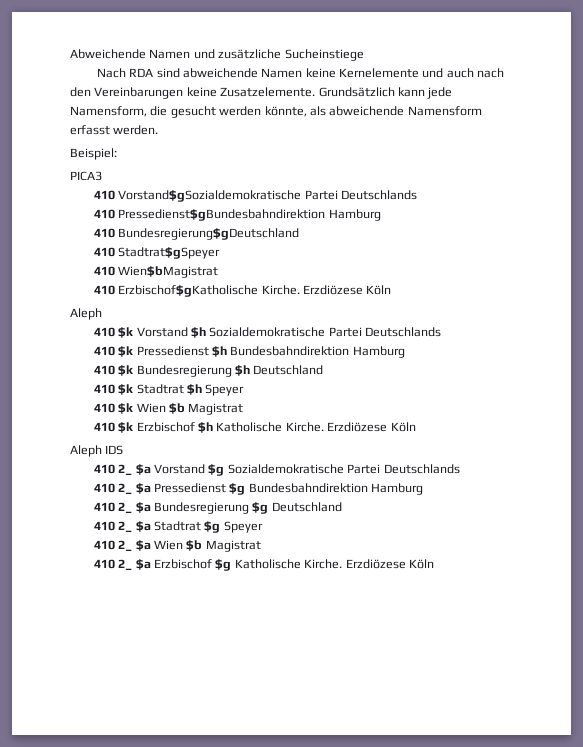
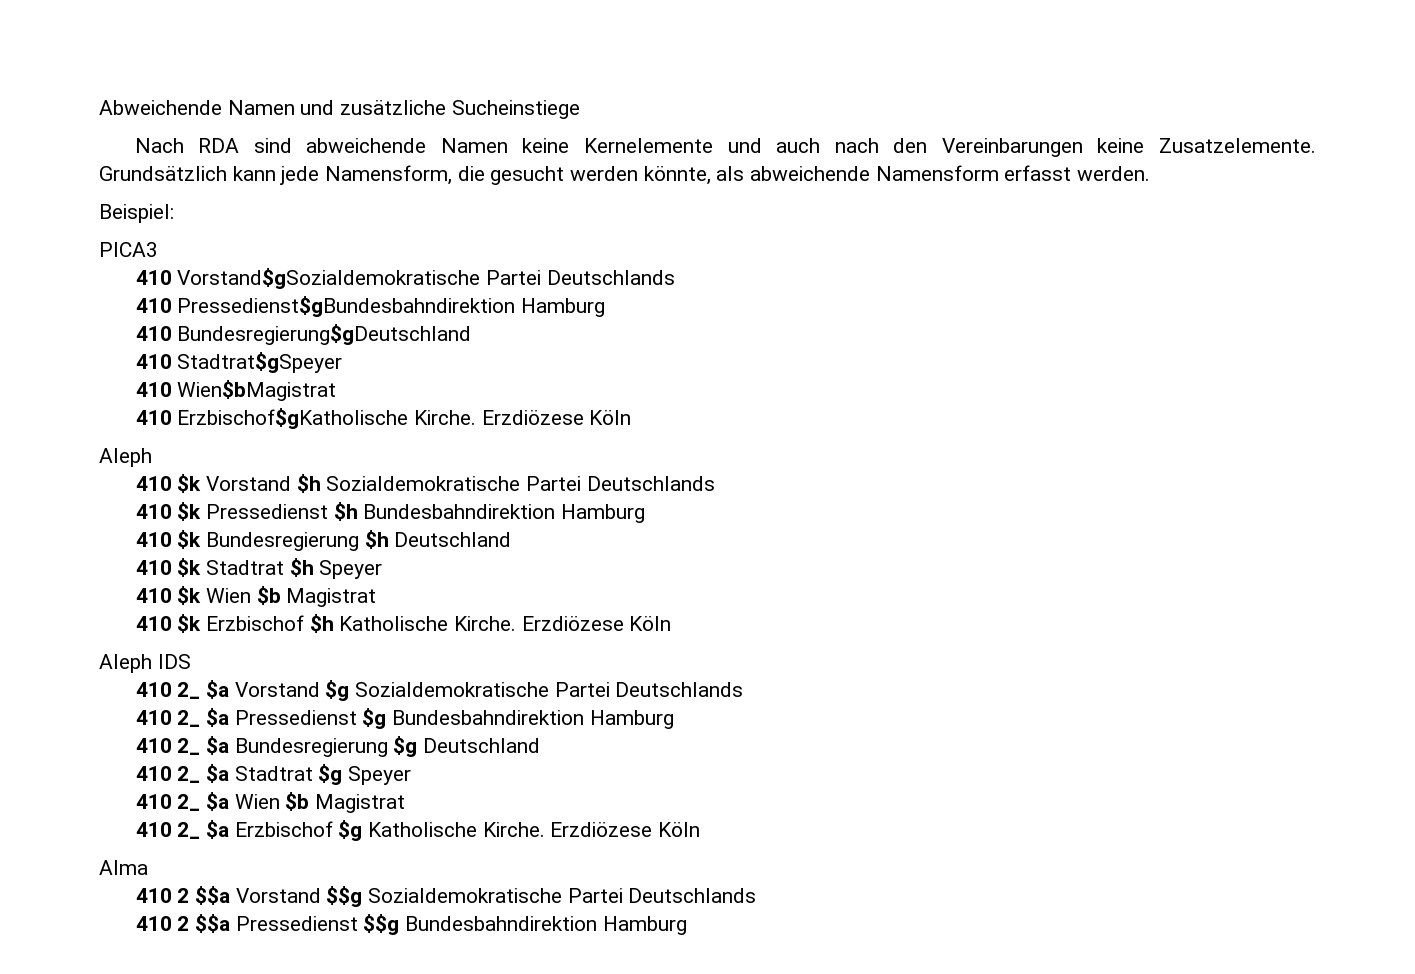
(434, 564) none -> [99,860,148,875] [135,886,757,907] [135,914,687,935] // Alma // 410 2 $$a Vorstand $$g Sozialdemokratische Partei Deutschlands // 410 2 $$a Pressedienst $$g Bundesbahndirektion Hamburg

